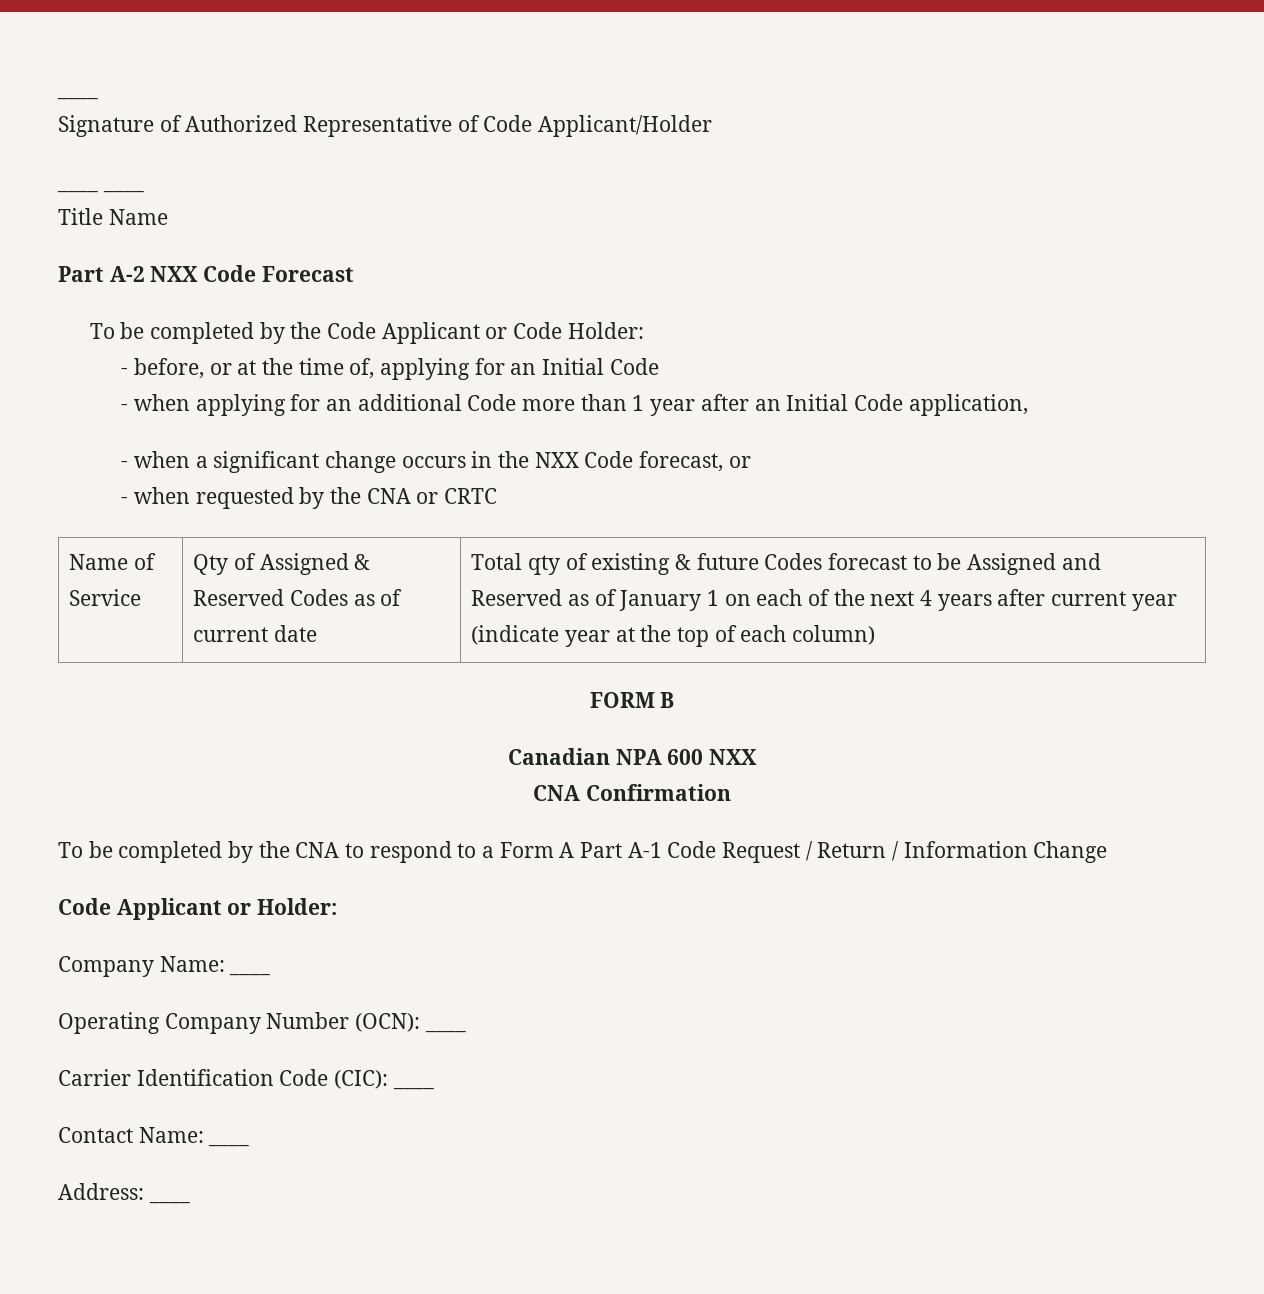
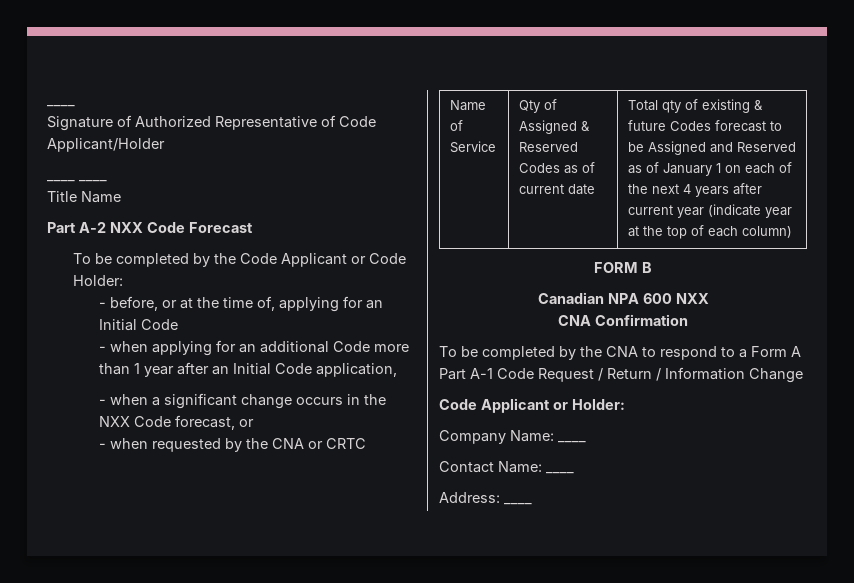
[58,1012,466,1034] [58,1069,434,1090] // Operating Company Number (OCN): ____ // Carrier Identification Code (CIC): ____ -> (586, 442) none

